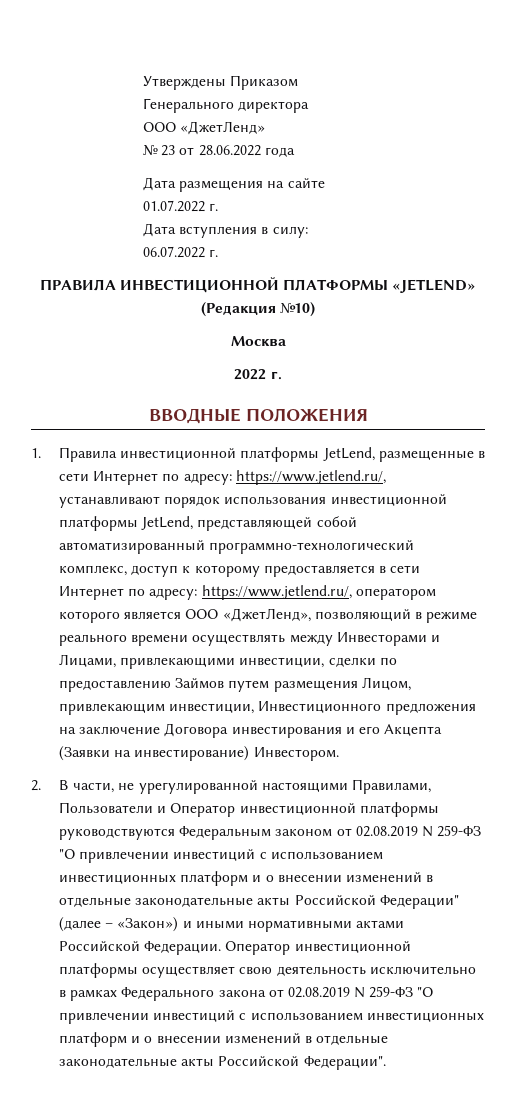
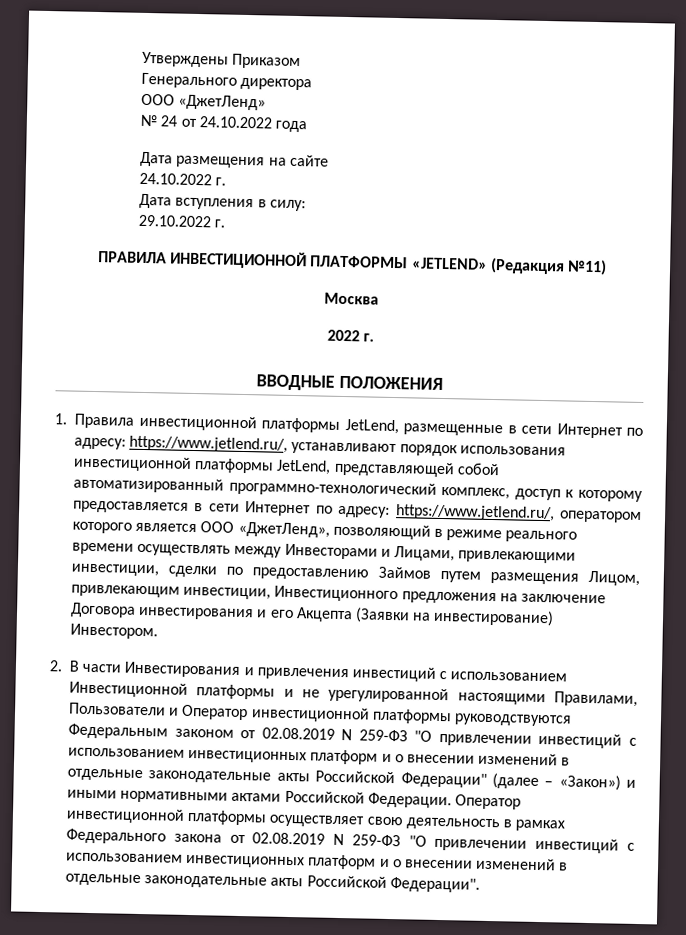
[161,145,261,156] 23 от 28.06.2022 -> [160,115,273,129] 24 от 24.10.2022
[142,200,205,212] 01.07.2022 -> [139,172,213,186] 24.10.2022
[142,246,205,258] 06.07.2022 -> [138,214,213,228] 29.10.2022
[280,302,316,317] №10) -> [566,259,607,276] №11)
[73,782,115,793] части, -> [82,661,568,682] [69,681,294,700] части Инвестирования и привлечения инвестиций с использованием Инвестиционной платформы и
[369,966,476,975] исключительно -> (500, 824) none

